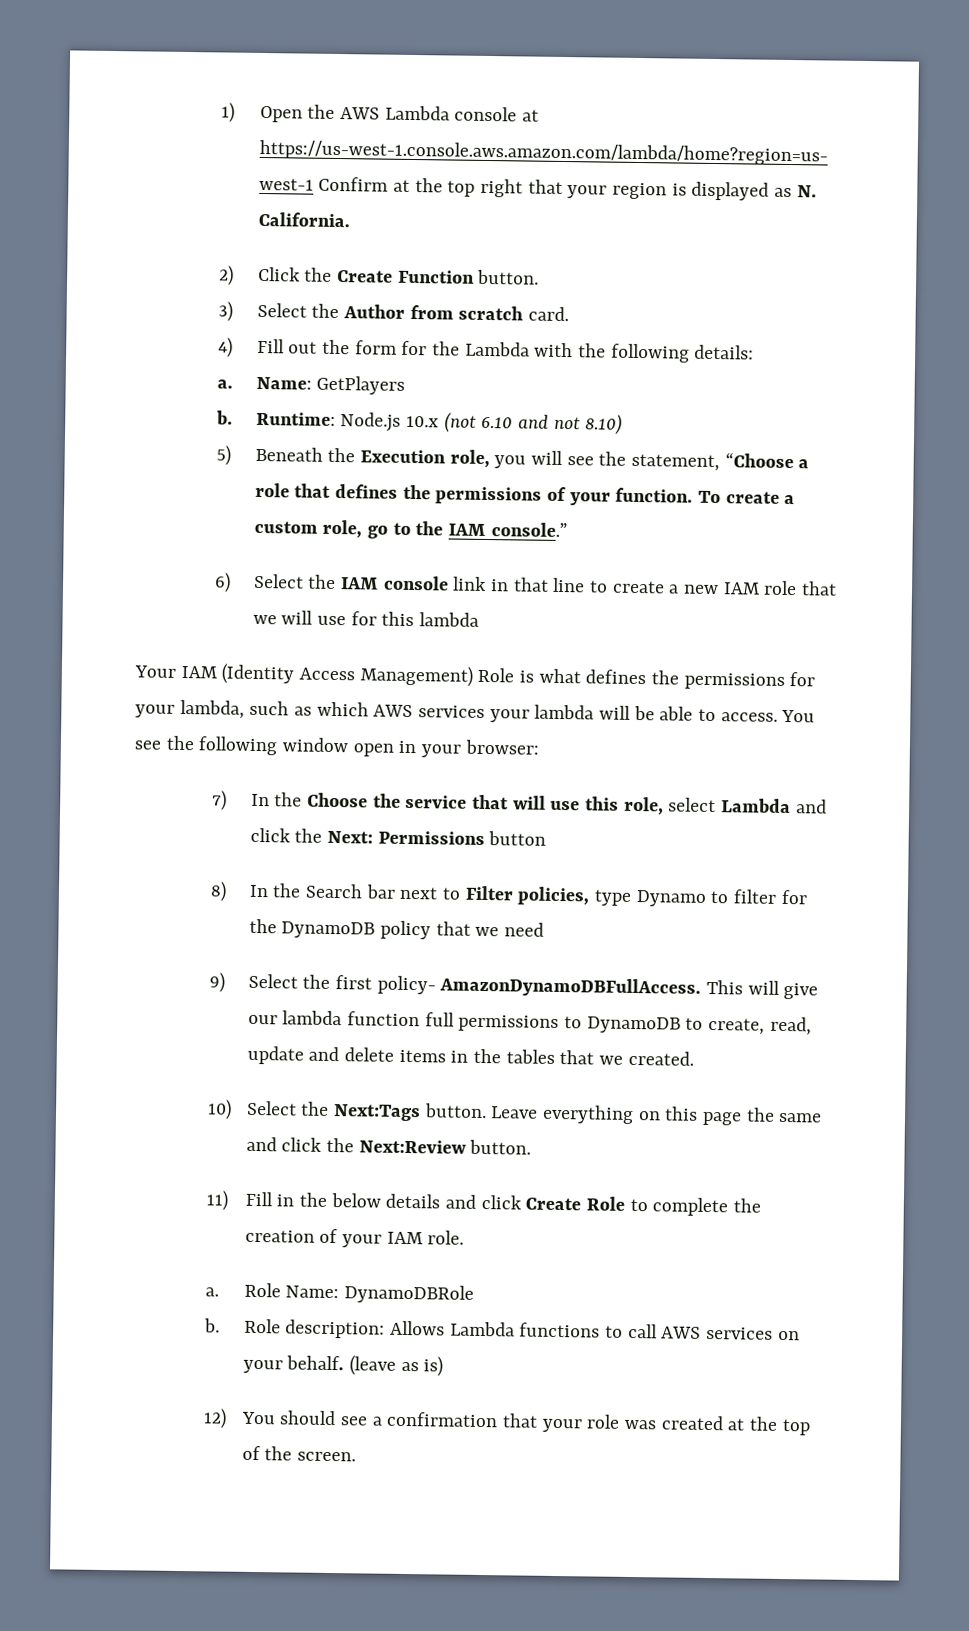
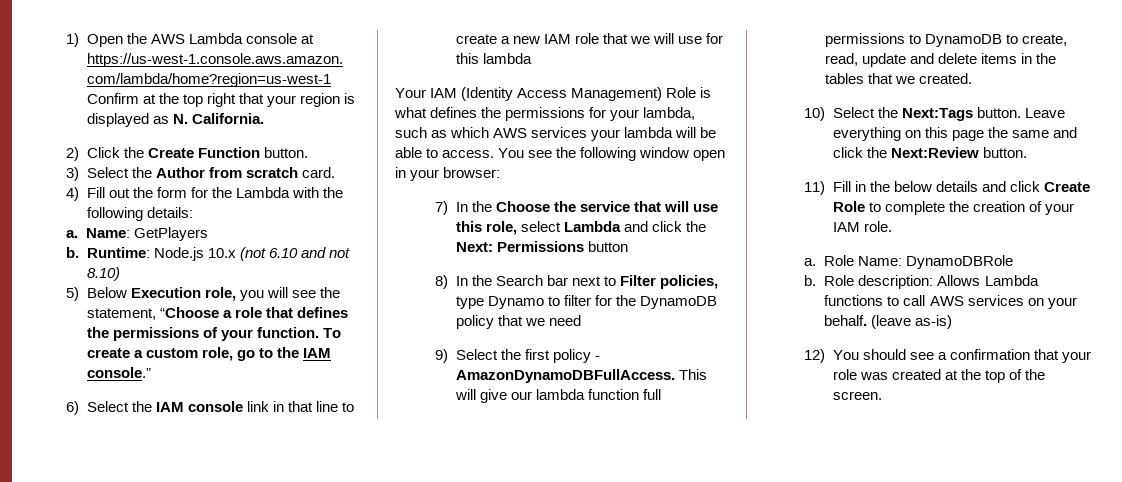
[254,446,356,463] Beneath the -> [86,287,127,298] Below
[376,975,436,995] policy- -> [552,349,600,363] policy -
[400,1356,444,1377] as is) -> [915,315,953,329] as-is)

